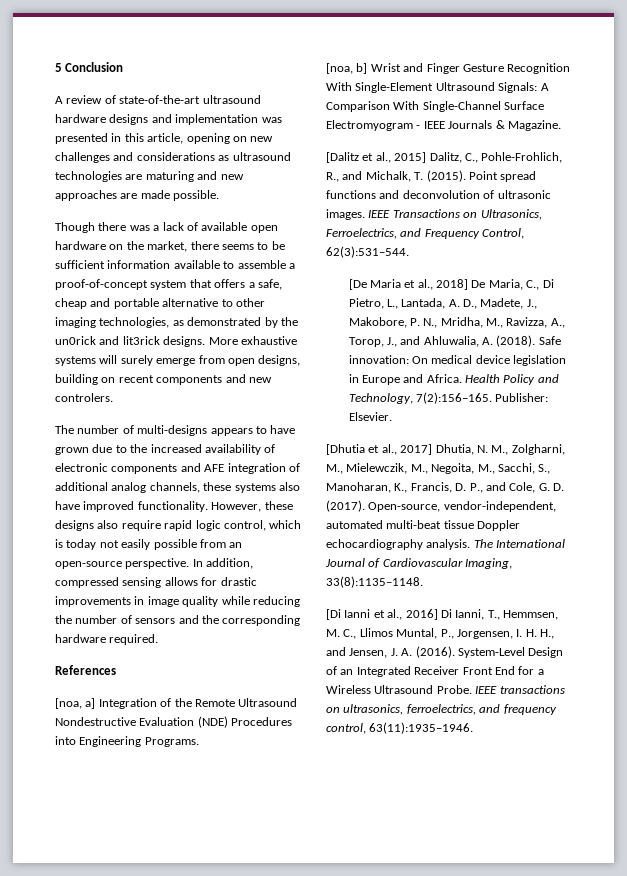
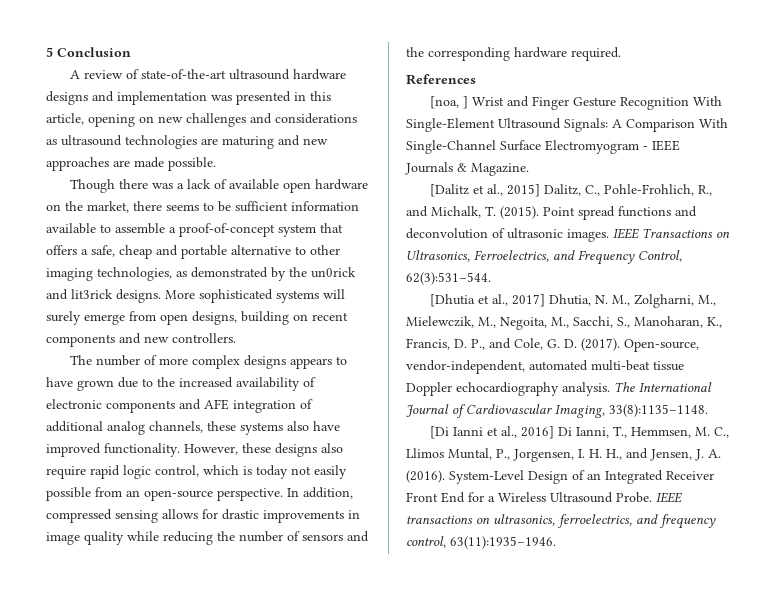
[240,336,297,345] exhaustive -> [199,289,273,303] sophisticated
[55,393,113,402] controlers. -> [172,333,236,343] controllers.
[137,425,208,436] multi-designs -> [159,355,287,369] more complex designs
[85,698,298,709] [55,716,293,728] [55,736,199,747] [326,63,368,74] a] Integration of the Remote Ultrasound Nondestructive Evaluation (NDE) Procedures into Engineering Programs. // [noa, b] -> [463,96,469,109] ]
[348,279,554,290] [348,298,537,309] [348,317,565,328] [348,335,561,347] [348,355,567,366] [348,374,559,385] [348,392,549,404] [348,412,392,421] // [De Maria et al., 2018] De Maria, C., Di Pietro, L., Lantada, A. D., Madete, J., Makobore, P. N., Mridha, M., Ravizza, A., Torop, J., and Ahluwalia, A. (2018). Safe innovation: On medical device legislation in Europe and Africa. Health Policy and Technology, 7(2):156–165. Publisher: Elsevier. -> (491, 278) none

